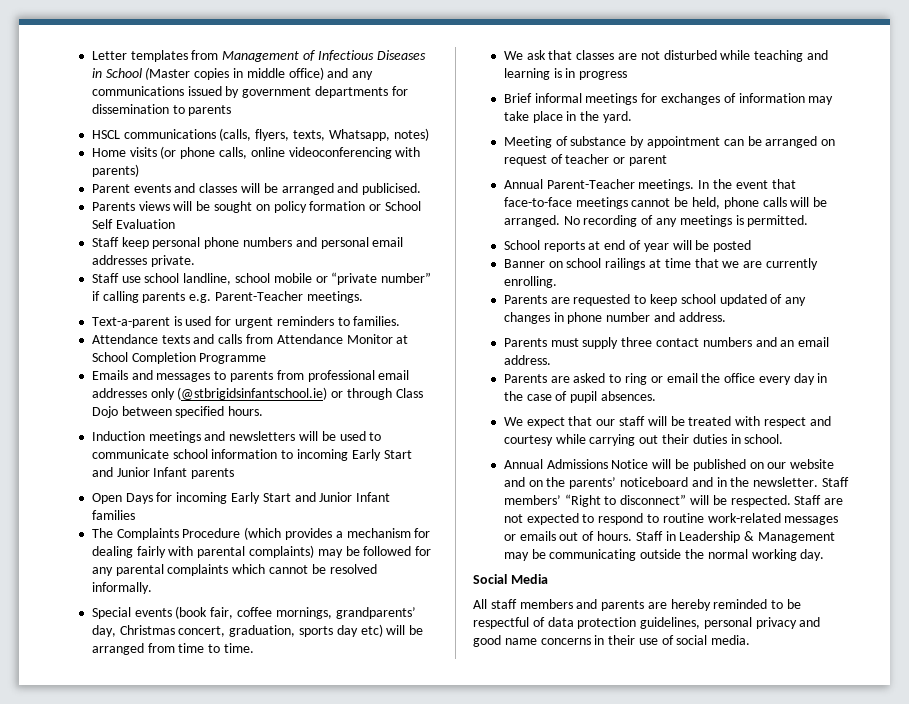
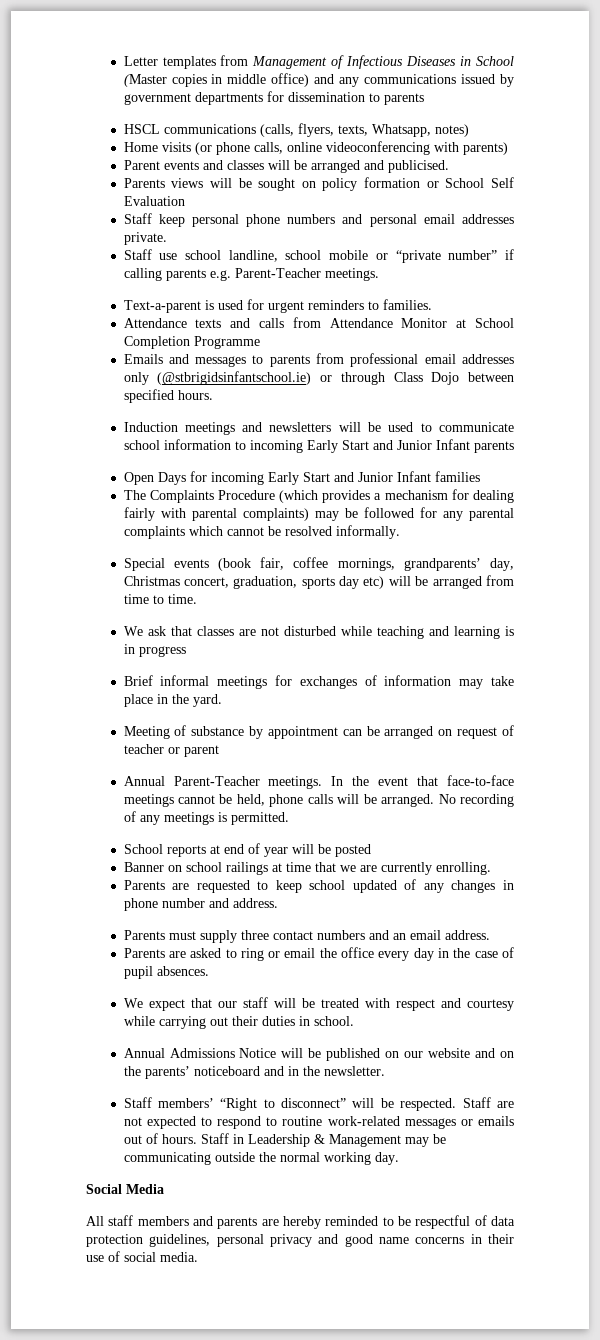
(819, 482) none -> (385, 1071) //

